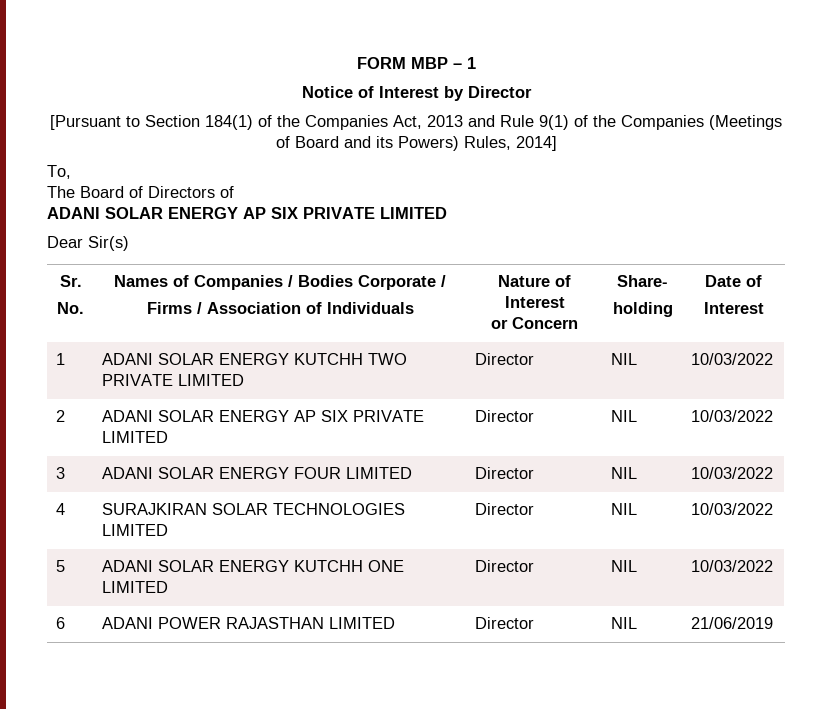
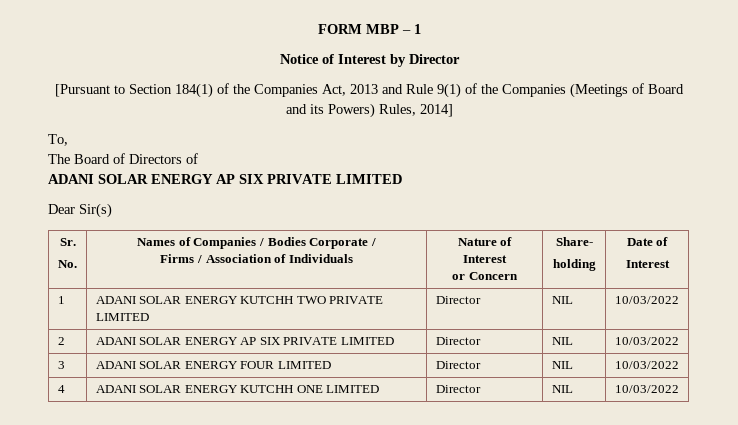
[102,503,406,515] [102,524,169,536] [475,503,535,515] [611,503,638,515] [691,503,774,515] [56,560,66,572] | SURAJKIRAN SOLAR TECHNOLOGIES LIMITED | Director | NIL | 10/03/2022 // 5 -> (65, 389) none
[56,617,66,629] [102,617,396,629] [475,617,535,629] [611,617,638,629] [691,617,774,629] // 6 | ADANI POWER RAJASTHAN LIMITED | Director | NIL | 21/06/2019 -> (679, 389) none

